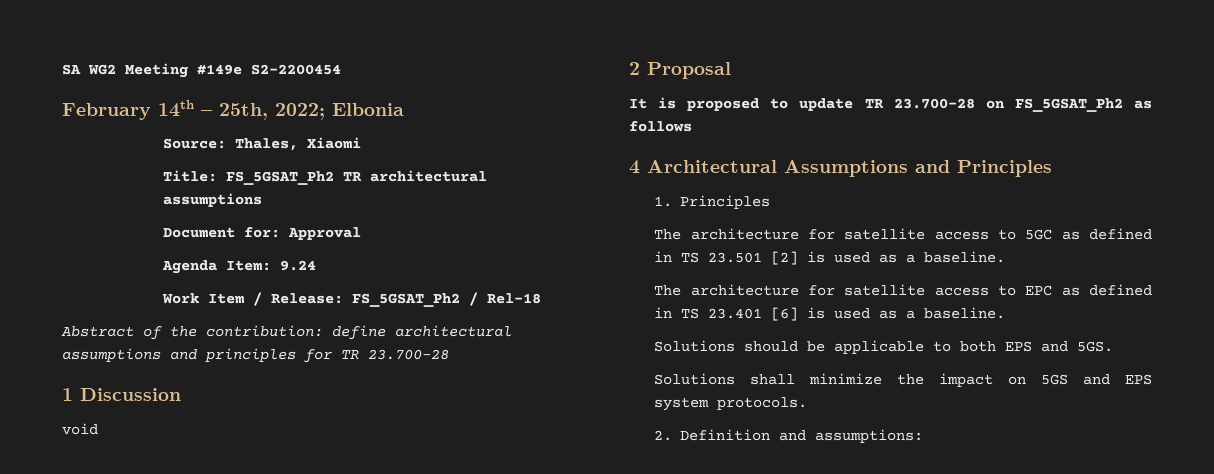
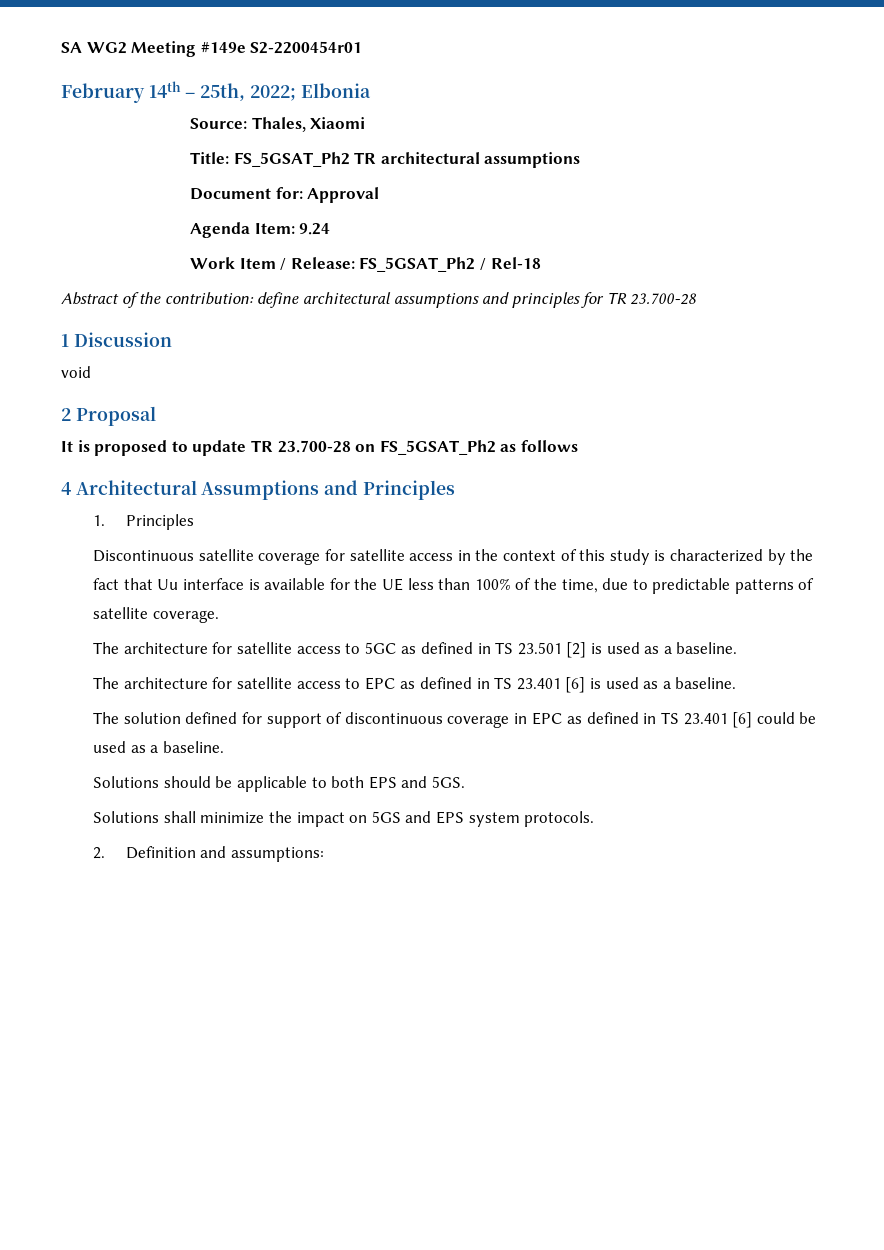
[251,64,341,75] S2-2200454 -> [250,41,363,54] S2-2200454r01
(771, 202) none -> [93,549,814,565] [93,578,815,594] [93,607,219,623] // Discontinuous satellite coverage for satellite access in the context of this study is characterized by the fact that Uu interface is available for the UE less than 100% of the time, due to predictable patterns of satellite coverage.
(1006, 313) none -> [93,712,817,728] [93,741,225,753] // The solution defined for support of discontinuous coverage in EPC as defined in TS 23.401 [6] could be used as a baseline.

